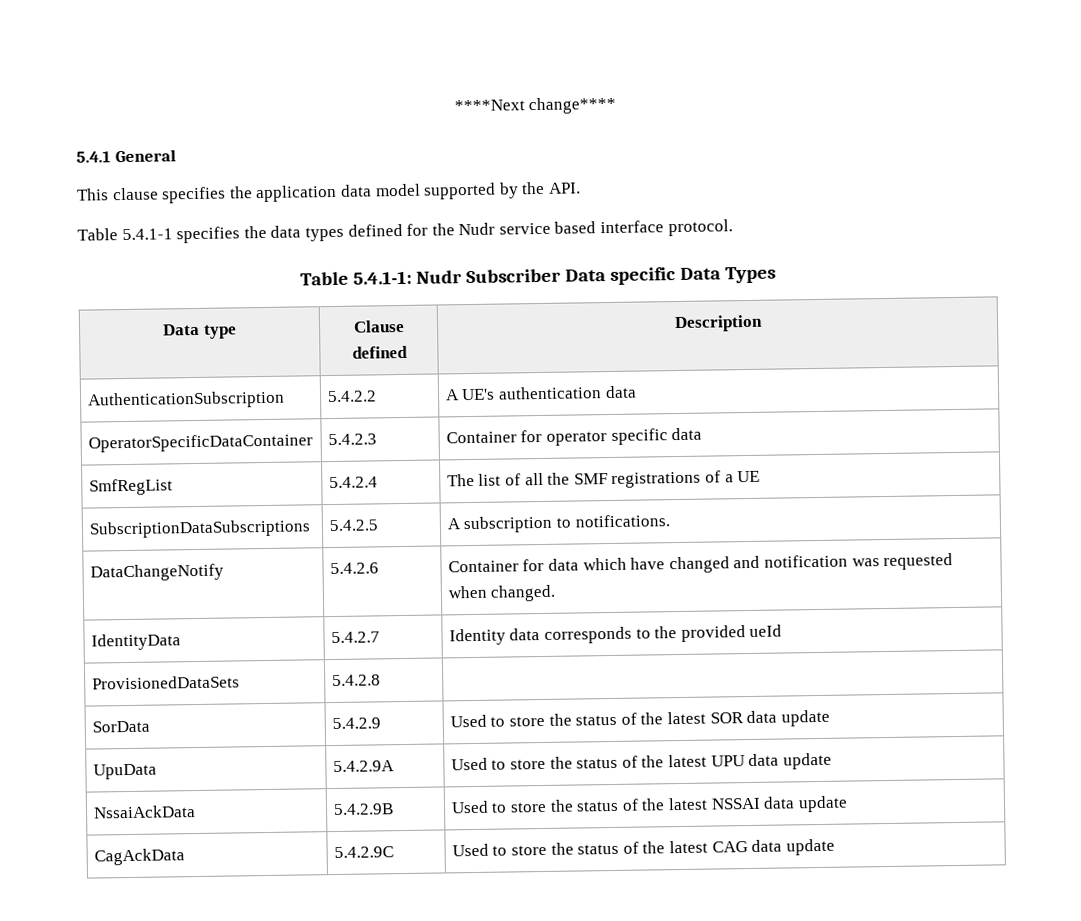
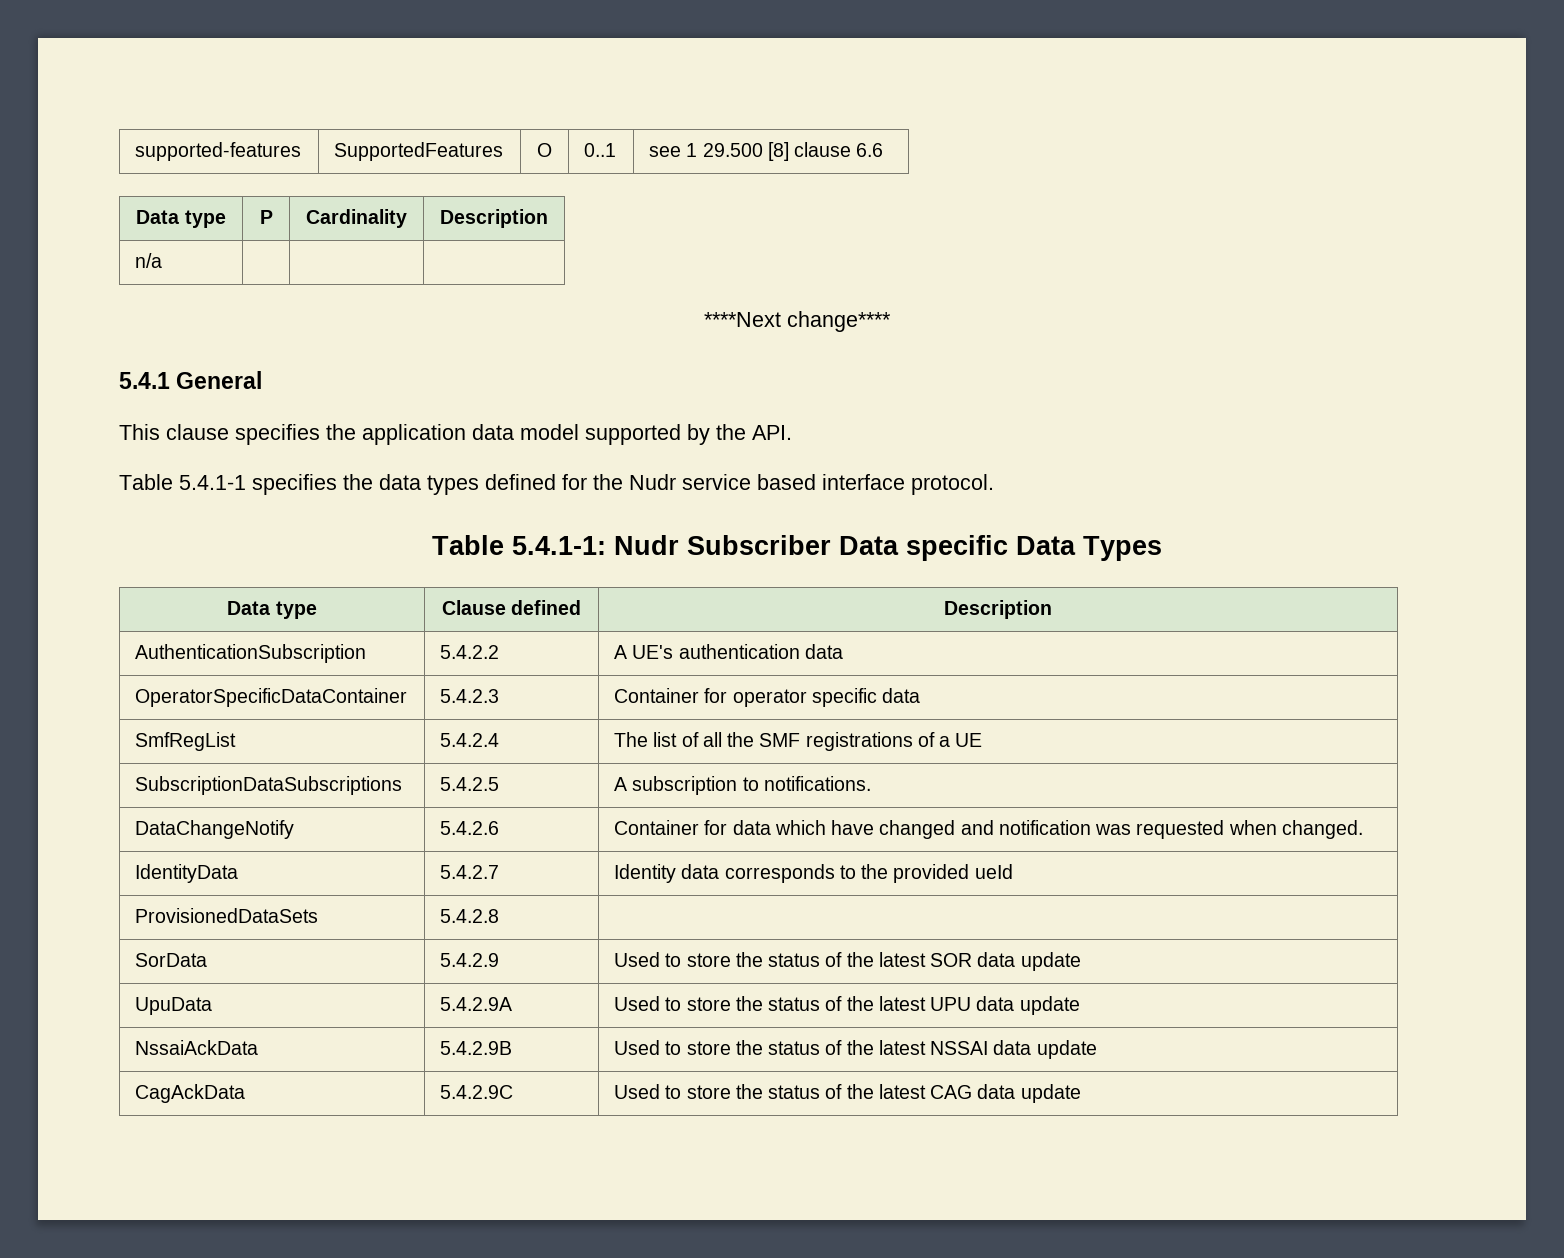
(453, 105) none -> [135,142,302,161] [334,142,504,161] [537,143,552,157] [584,143,617,157] [649,142,884,161] [136,210,226,228] [259,210,273,224] [306,209,407,228] [440,209,548,228] [135,253,163,268] supported-features | SupportedFeatures | O | 0..1 | see 1 29.500 [8] clause 6.6 // Data type | P | Cardinality | Description // n/a | | | //

